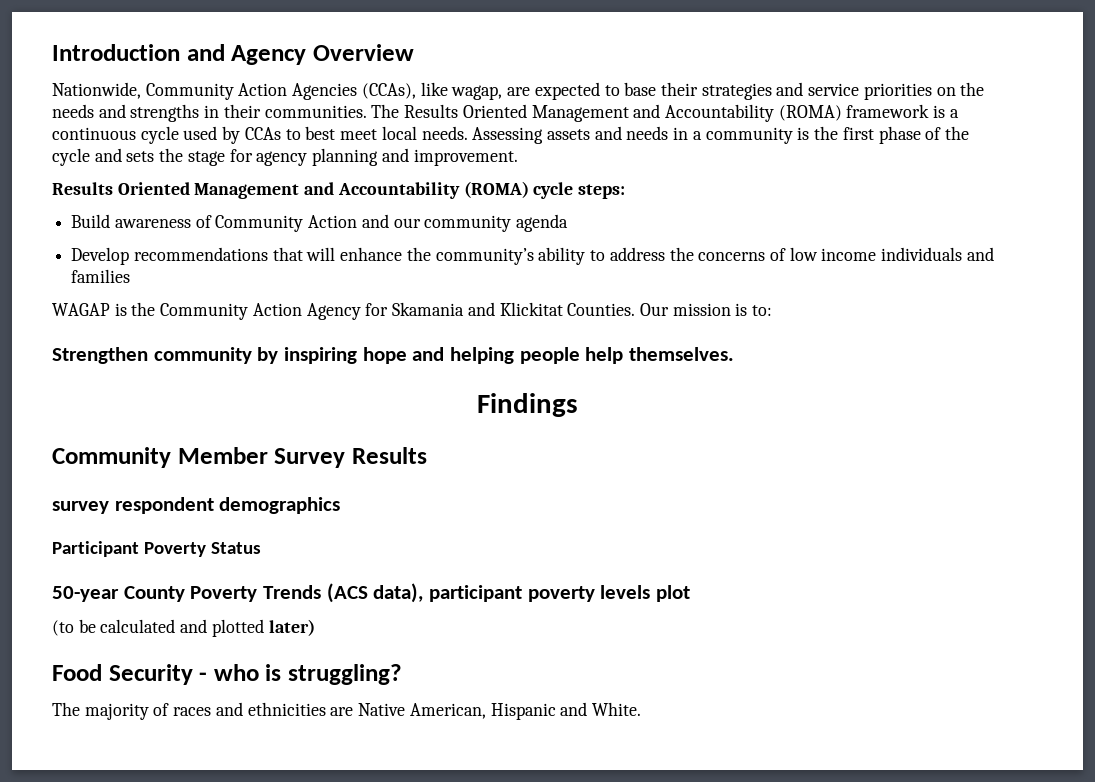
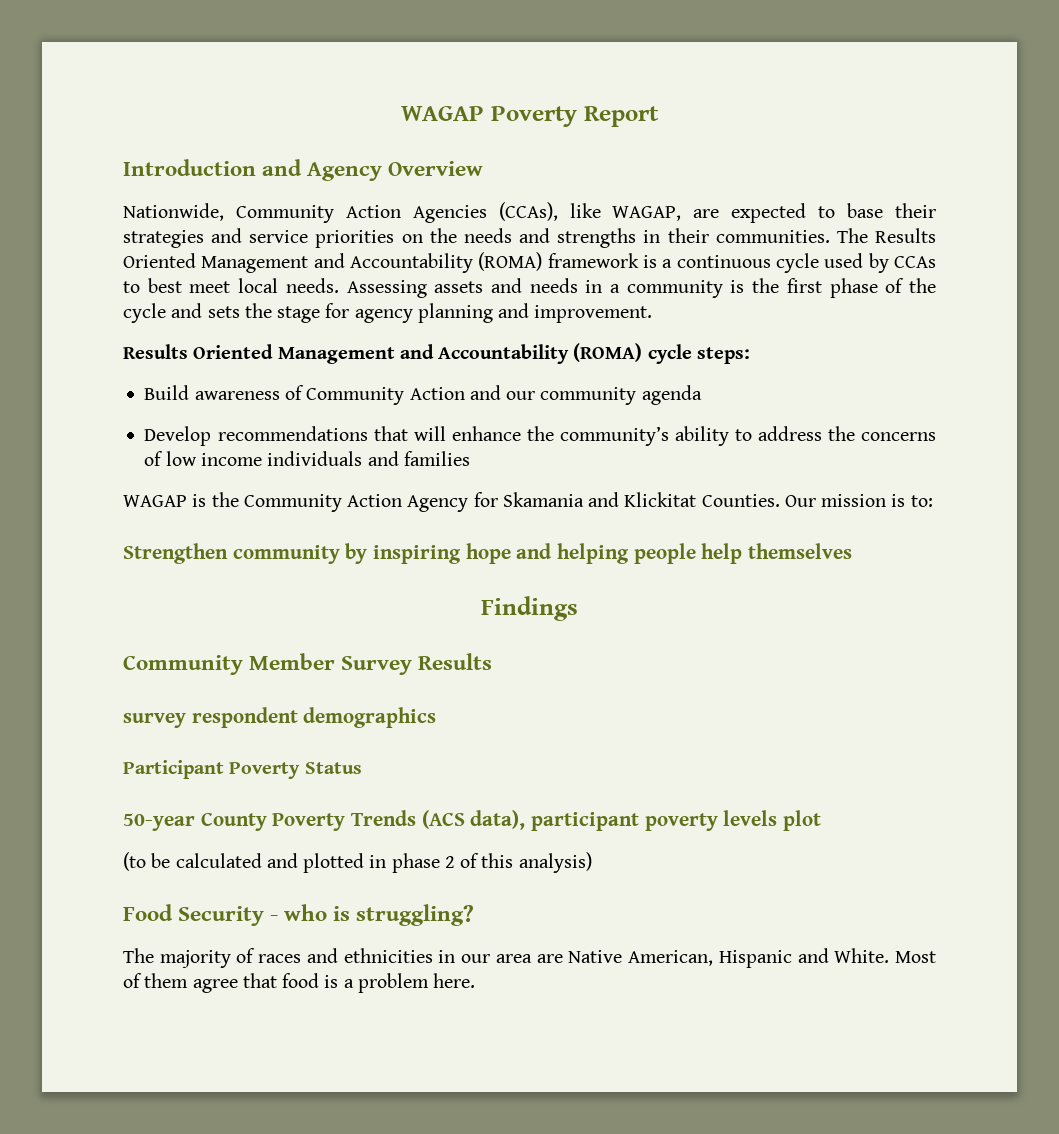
(52, 52) none -> [401,106,659,127] WAGAP Poverty Report //
[451,85,503,100] wagap, -> [612,206,682,221] WAGAP,
[629,347,735,361] themselves. -> [748,543,853,559] themselves
[268,619,315,636] later) -> [369,852,592,873] in phase 2 of this analysis)
(326, 709) none -> [438,950,532,963] in our area
(641, 709) none -> [895,951,937,963] [123,973,476,993] Most of them agree that food is a problem here.

